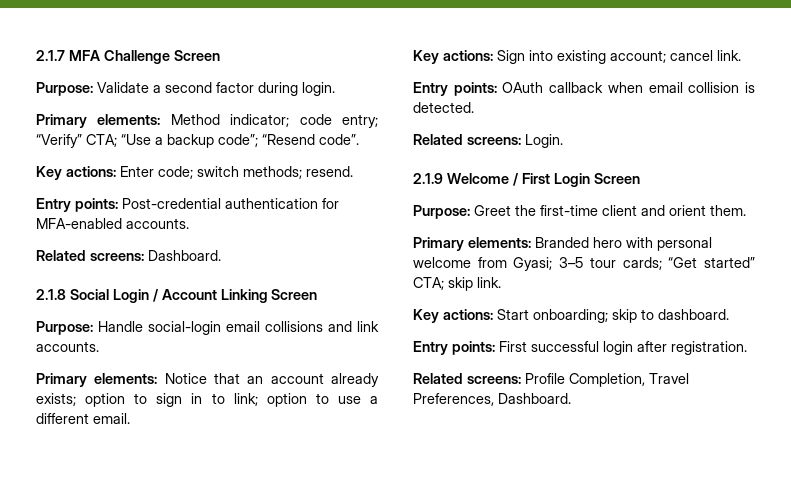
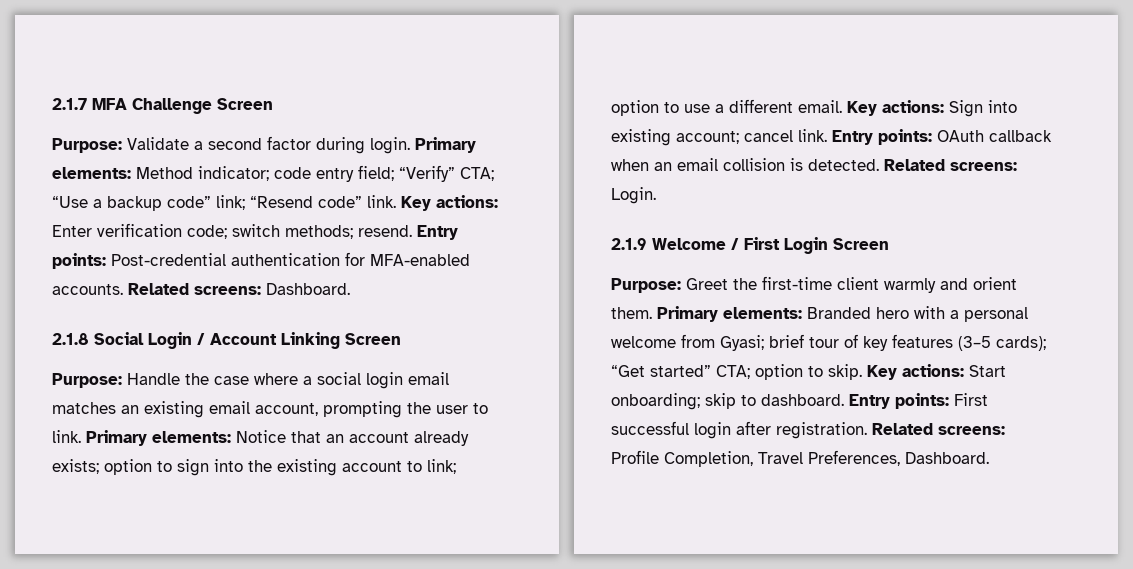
(335, 89) // -> (410, 145) none
[342,114,378,128] entry; -> [316,165,394,182] entry field;
[218,134,359,147] code”; “Resend code”. // -> [167,195,396,210] code” link; “Resend code” link.
(154, 171) none -> [97,223,182,237] verification
(353, 171) // -> (412, 231) none
(189, 223) // -> (123, 289) none
[148,321,379,335] [36,341,99,352] social-login email collisions and link accounts. // -> [185,372,449,389] [52,401,488,418] [52,430,81,443] the case where a social login email matches an existing email account, prompting the user to link.
[191,393,203,404] in -> [214,459,402,476] into the existing account
(130, 418) // -> (842, 106) none
(741, 55) // -> (827, 135) none
(643, 87) none -> [654,162,672,171] an
(474, 107) // -> (879, 165) none
(637, 210) none -> [884,278,936,293] warmly
(746, 210) // -> (652, 313) none
(653, 242) none -> [950,310,959,319] a
[559,257,755,270] [413,277,501,291] 3–5 tour cards; “Get started” CTA; skip link. // -> [769,334,1046,351] [611,364,862,380] brief tour of key features (3–5 cards); “Get started” CTA; option to skip.
(729, 314) // -> (844, 400) none
(747, 348) // -> (867, 430) none

